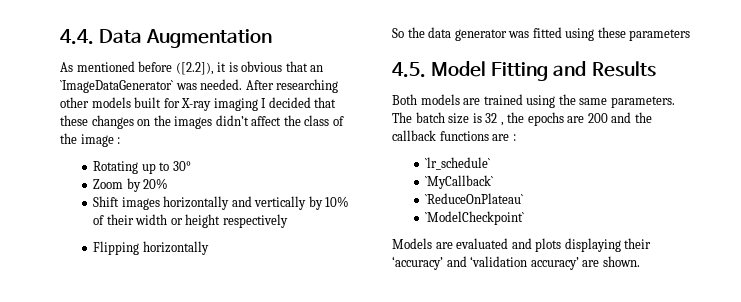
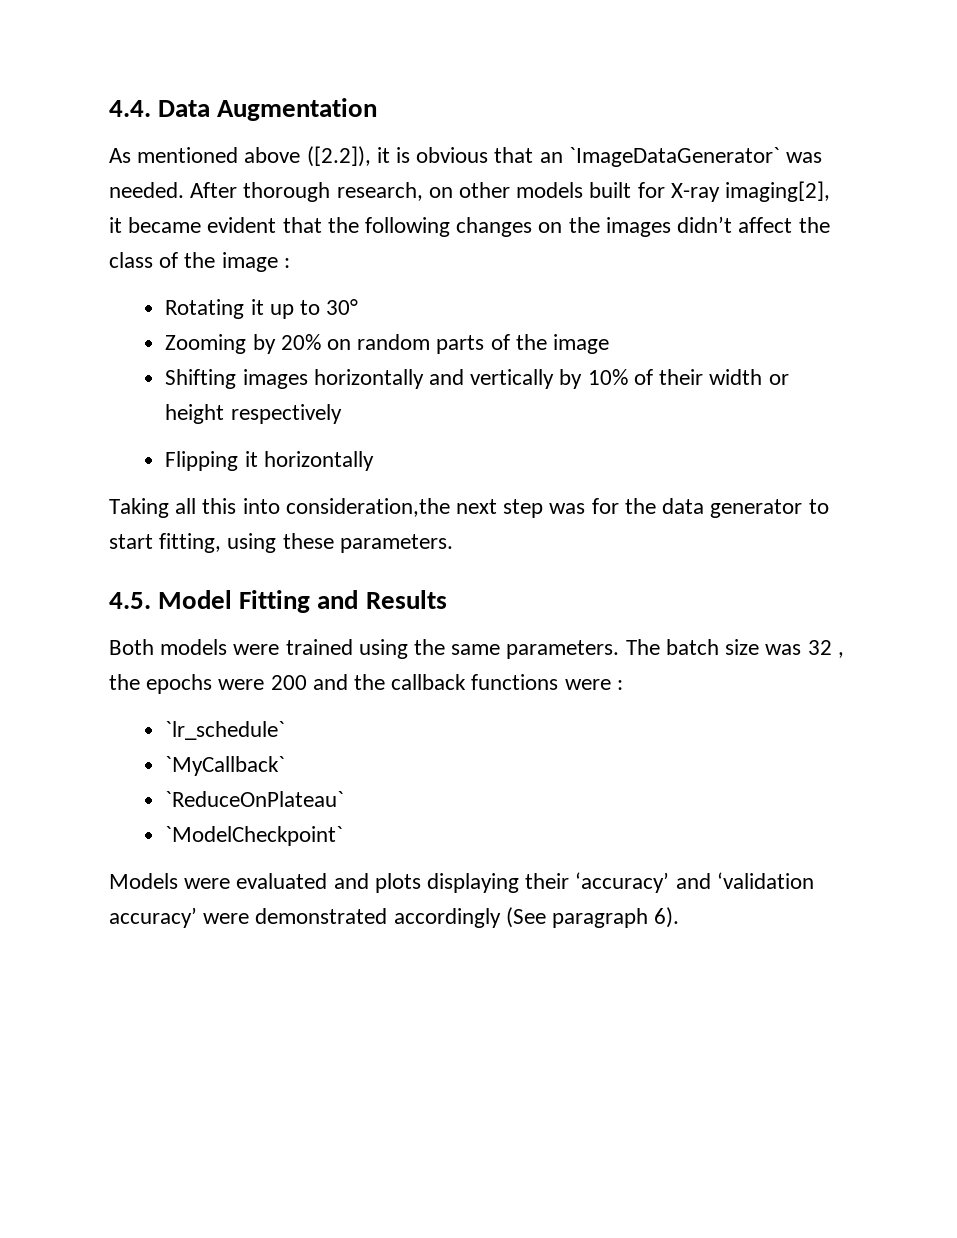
[138,61,173,72] before -> [244,147,301,163] above
[276,79,339,93] researching -> [243,182,453,202] thorough research, on
[213,97,337,111] [60,115,88,126] imaging I decided that these -> [725,181,831,202] [109,217,451,237] imaging[2], it became evident that the following
(139, 167) none -> [250,299,264,315] it
[93,179,124,189] Zoom -> [165,334,247,354] Zooming
[93,196,120,207] // Shift -> [327,334,610,354] [165,369,237,389] on random parts of the image // Shifting
(140, 248) none -> [244,451,258,467] it
[392,27,562,41] So the data generator was fitted -> [109,498,829,518] [109,533,222,553] Taking all this into consideration,the next step was for the data generator to start fitting,
[629,29,691,41] parameters -> [339,534,453,553] parameters.
[463,98,481,105] are -> [233,644,280,655] were
[472,113,482,123] is -> [765,644,802,655] was
[567,116,585,123] are -> [218,679,265,690] were
[492,134,510,141] are -> [564,679,611,690] were
[435,242,453,249] are -> [184,878,231,889] were
[582,256,640,267] are shown. -> [203,907,680,928] were demonstrated accordingly (See paragraph 6).

